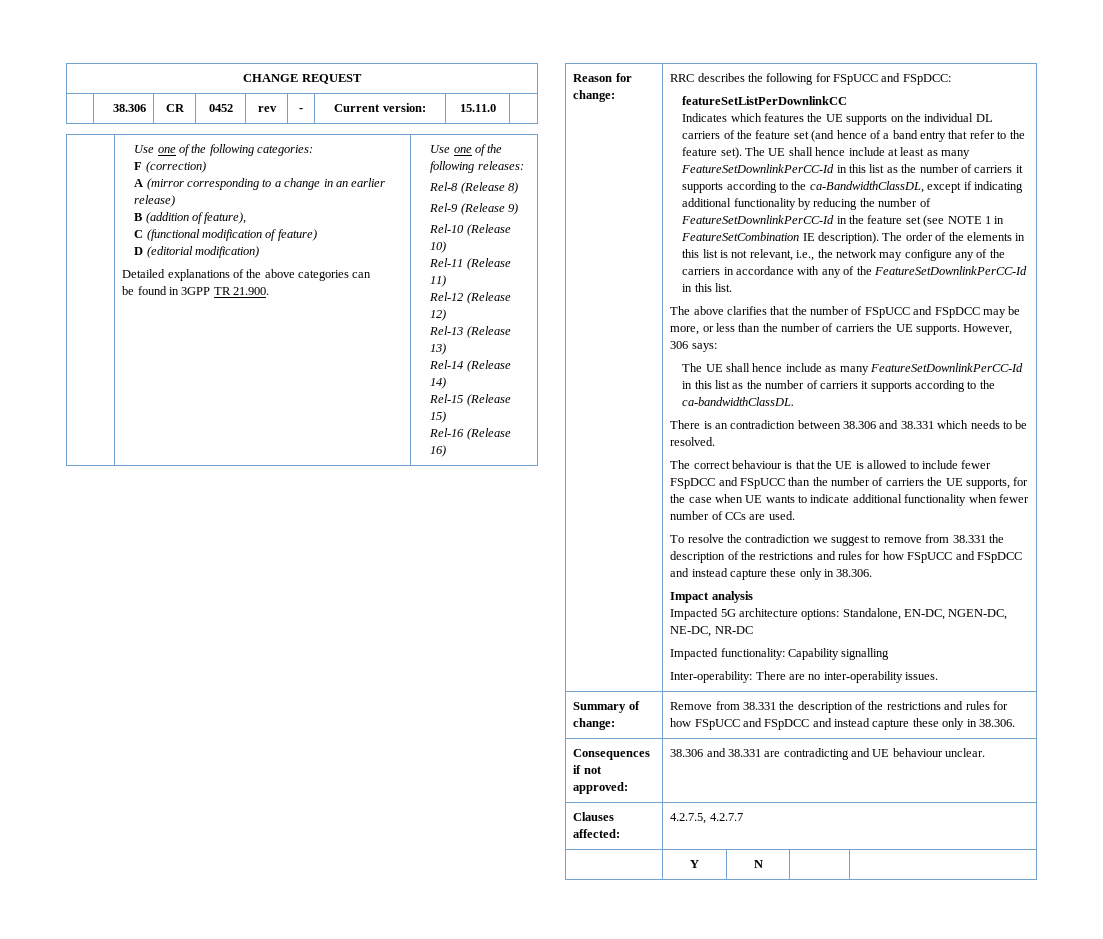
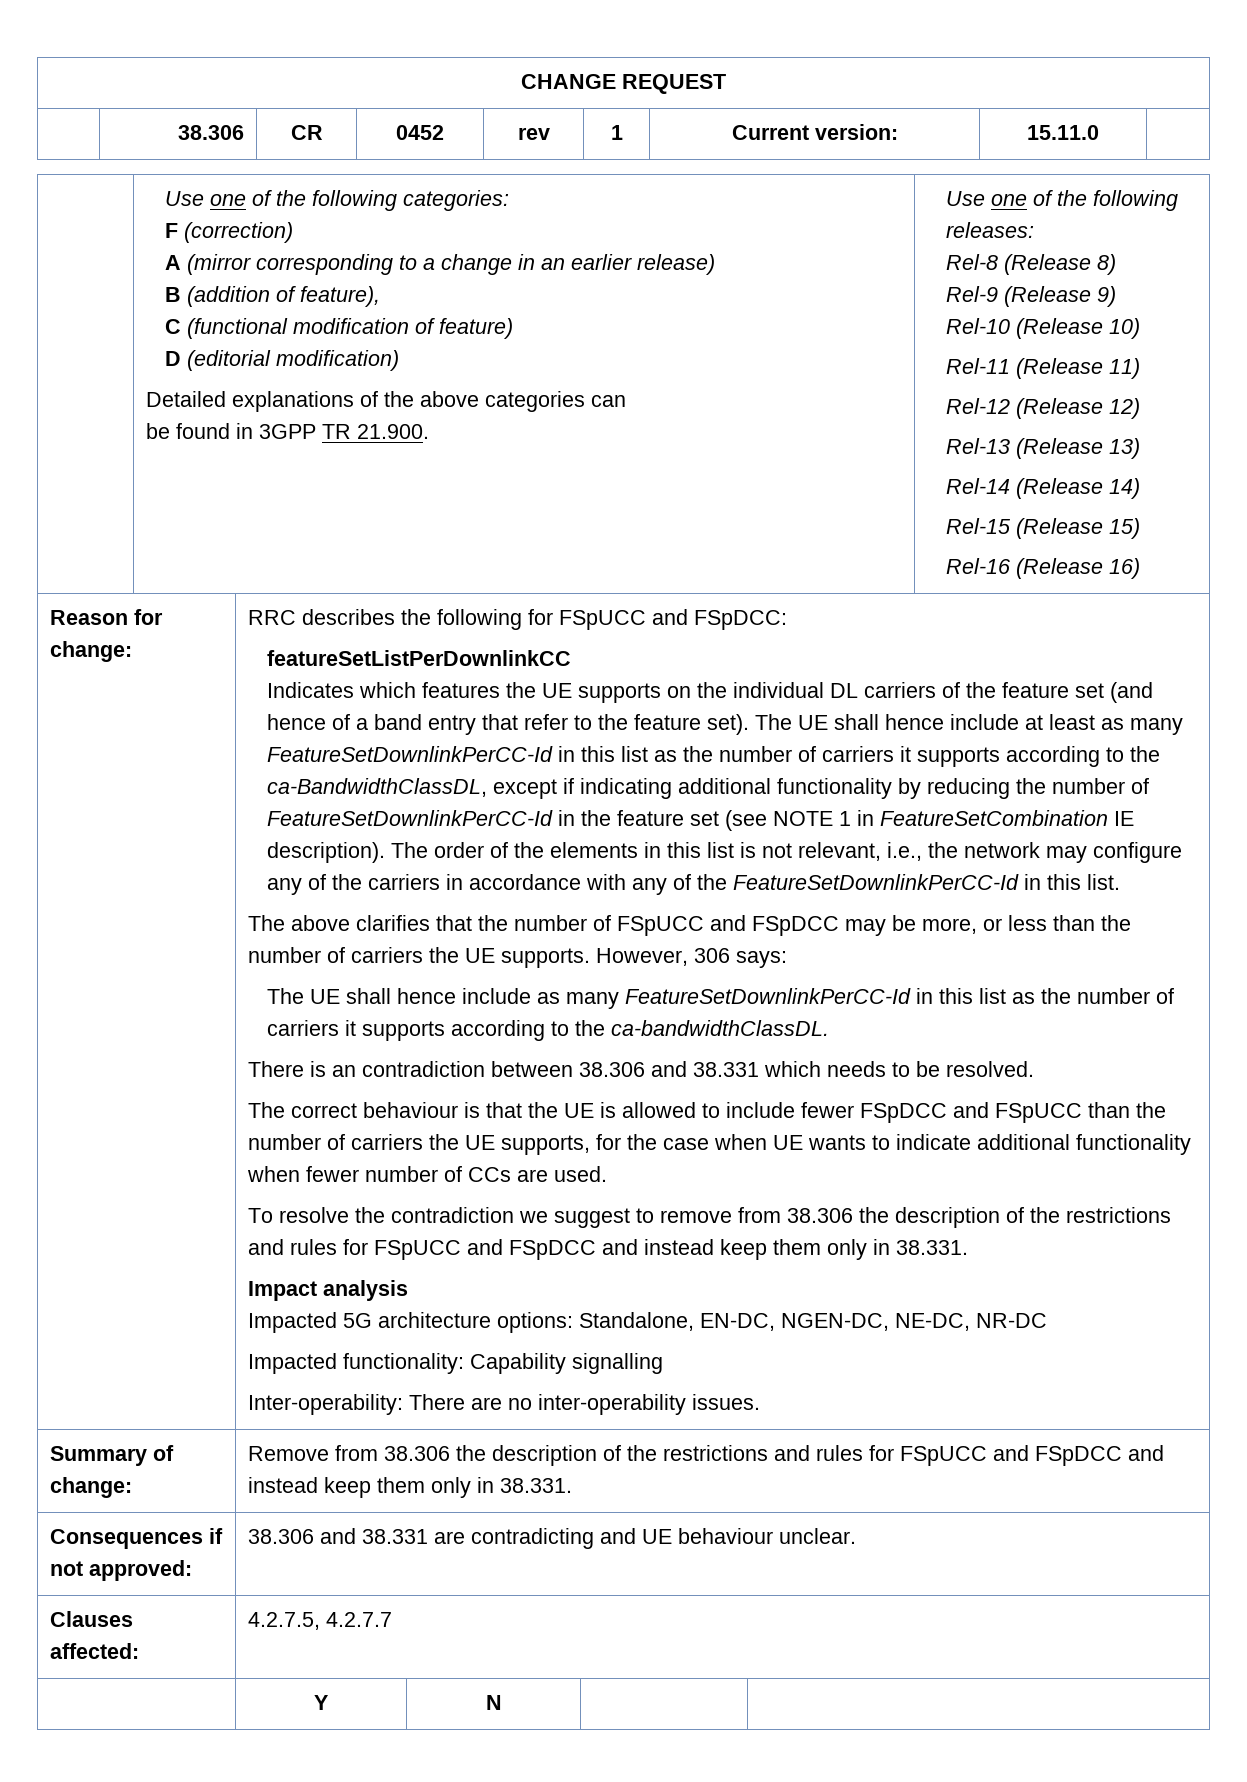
[299,108,303,112] - -> [610,125,623,140] 1
[952,534,1004,543] [670,551,1022,563] [670,568,873,580] 38.331 the description of the restrictions and rules for how FSpUCC and FSpDCC and instead capture these only in 38.306. -> [787,1207,1172,1228] [248,1239,969,1260] 38.306 the description of the restrictions and rules for FSpUCC and FSpDCC and instead keep them only in 38.331.
[742,701,1008,713] [670,718,1015,730] 38.331 the description of the restrictions and rules for how FSpUCC and FSpDCC and instead capture these only in 38.306. -> [384,1445,1165,1466] [248,1477,573,1498] 38.306 the description of the restrictions and rules for FSpUCC and FSpDCC and instead keep them only in 38.331.

